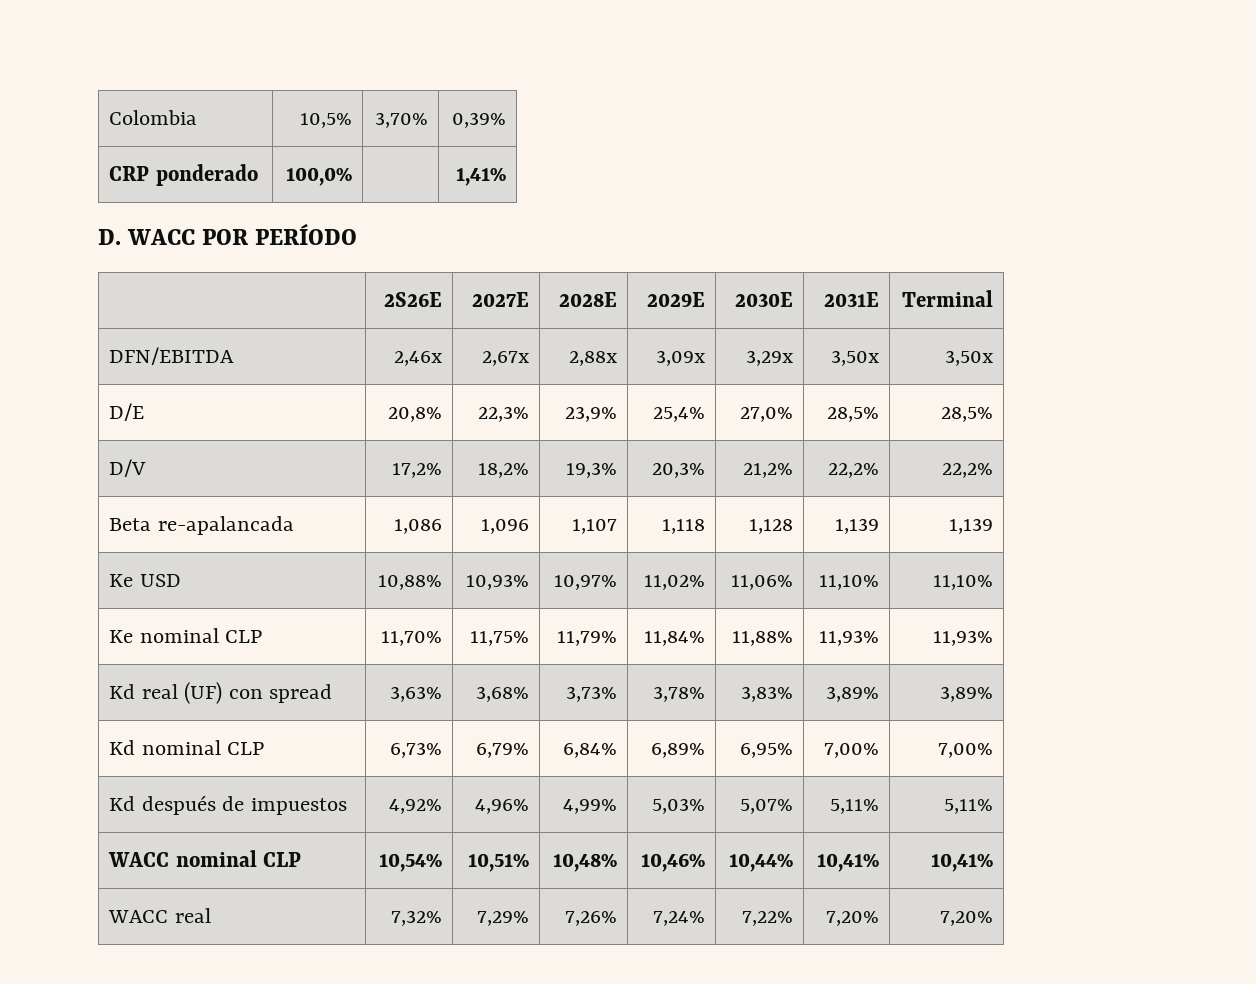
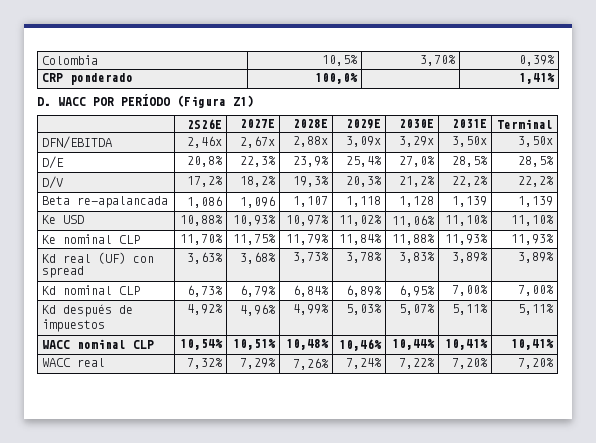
(358, 234) none -> [177,95,254,108] (Figura Z1)

